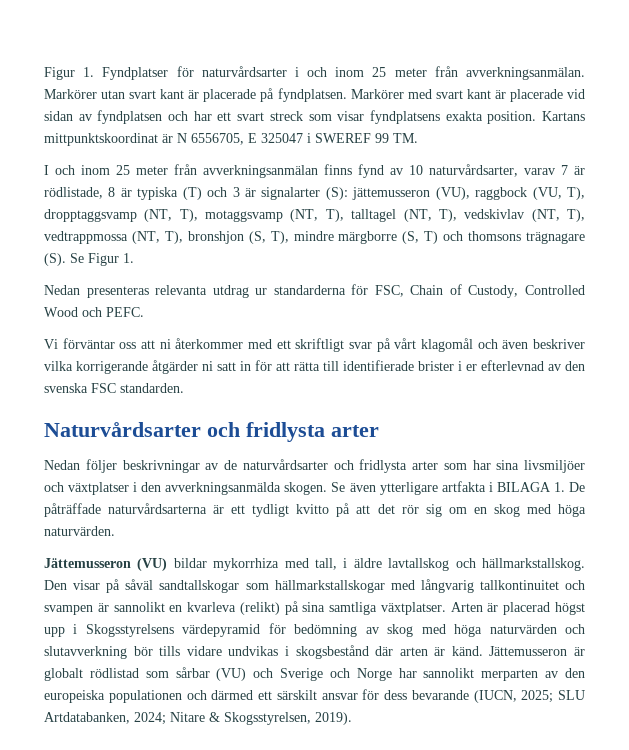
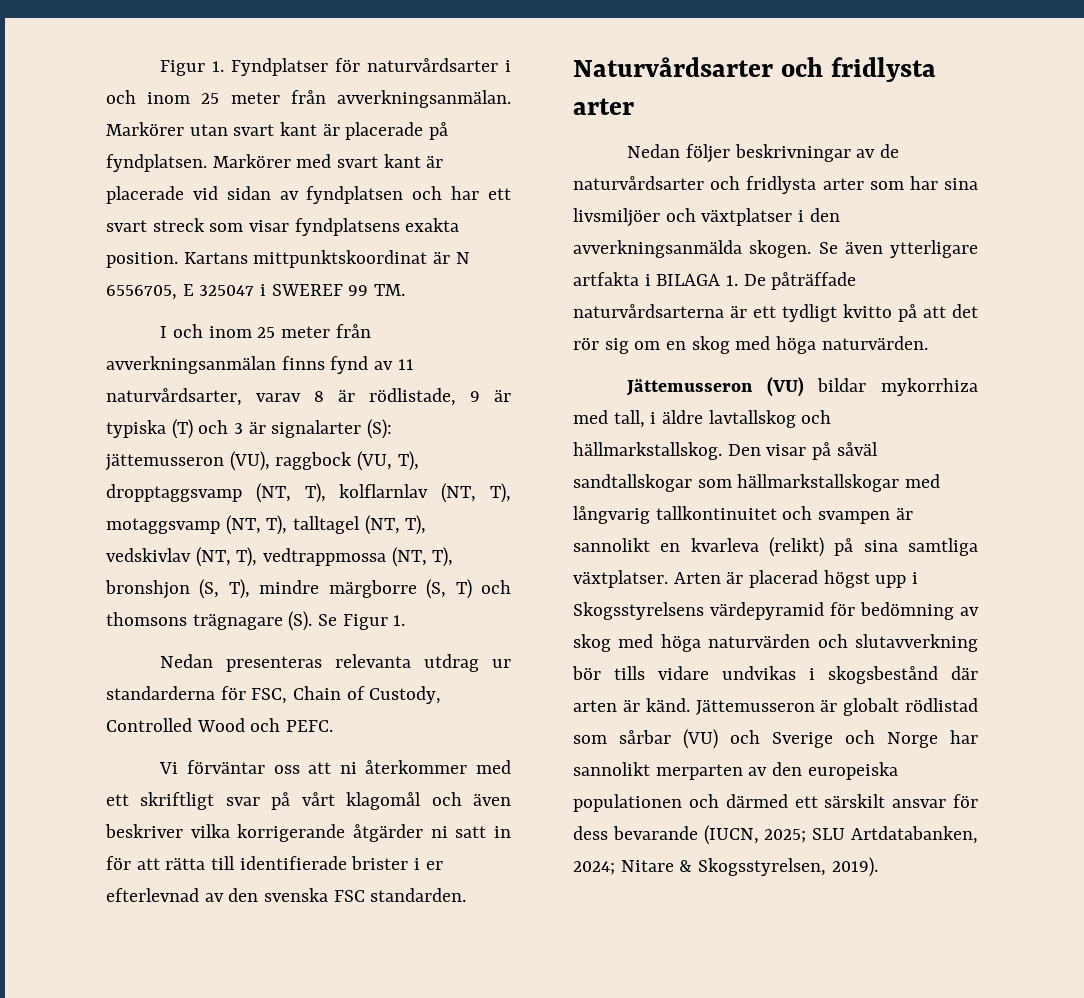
[409,165,423,175] 10 -> [397,359,414,370] 11
[561,165,568,175] 7 -> [314,391,324,402] 8
[108,187,116,197] 8 -> [470,391,480,402] 9
(198, 215) none -> [339,483,511,503] kolflarnlav (NT, T),

